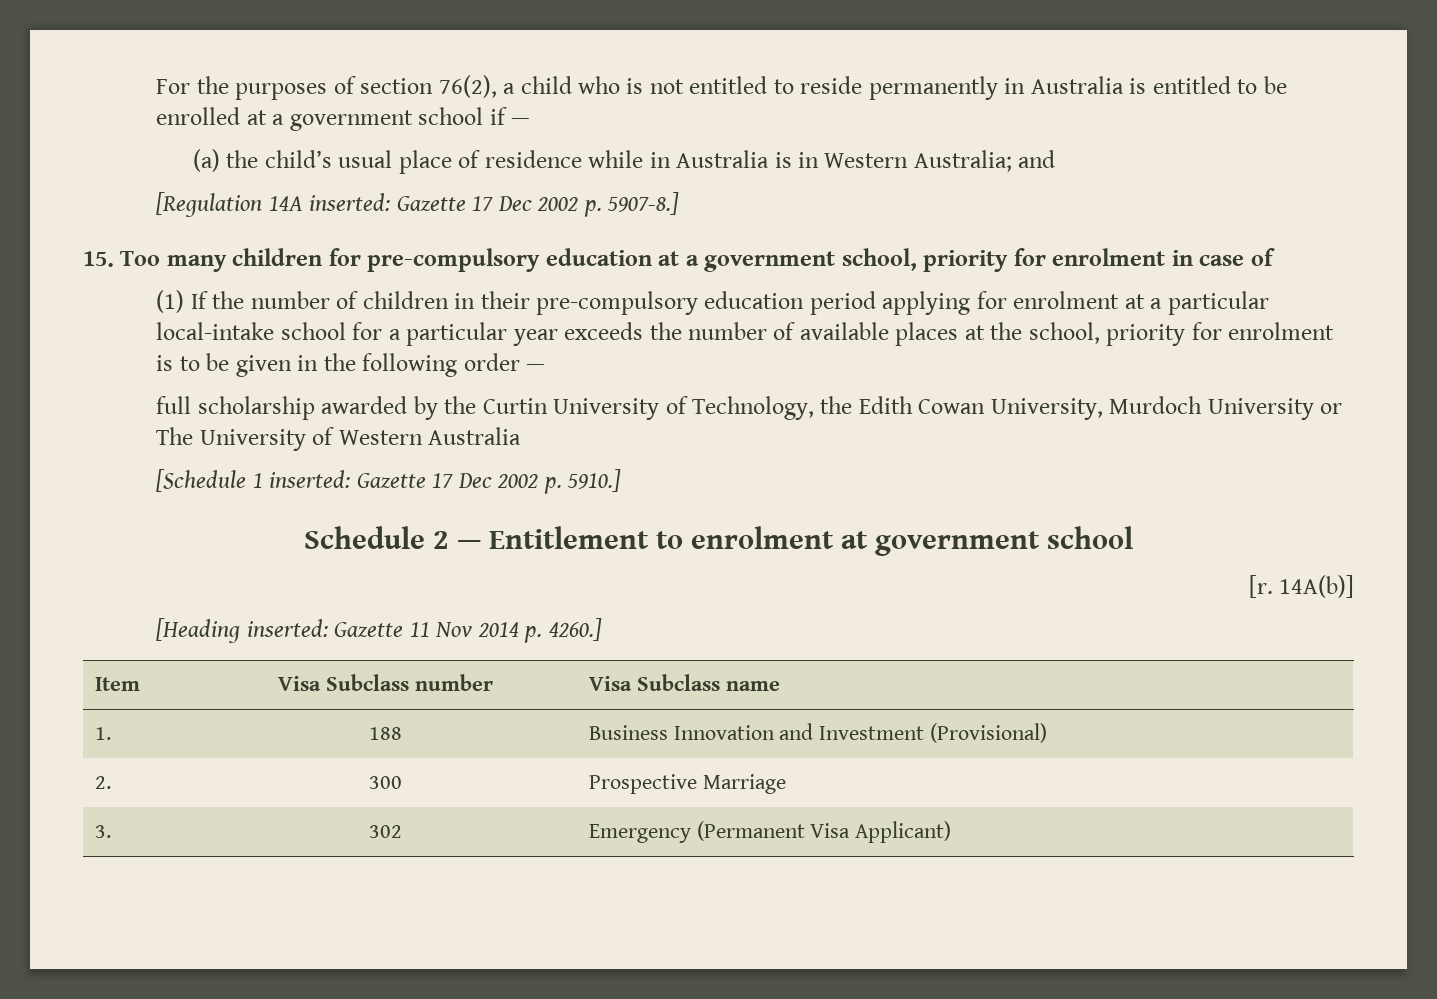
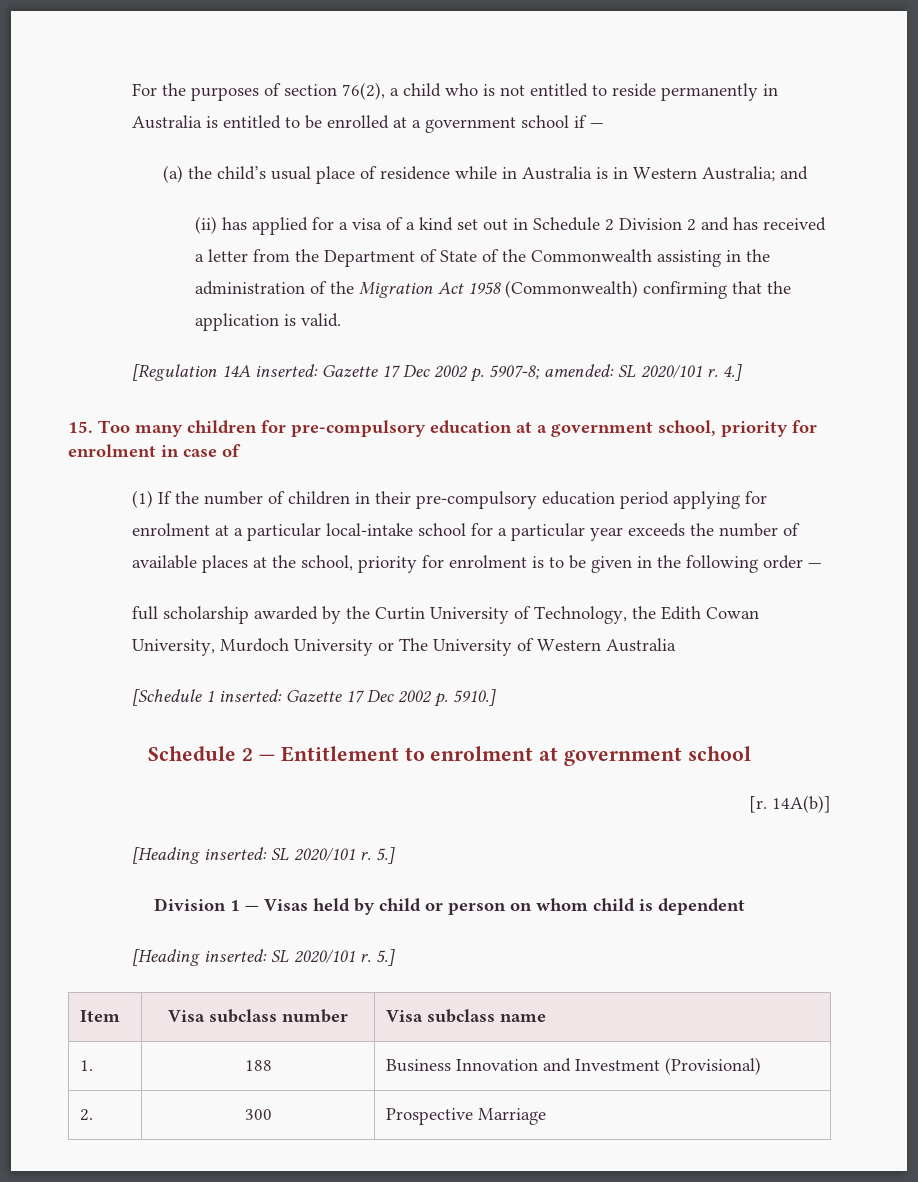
(1056, 159) none -> [195,216,827,235] [195,249,771,267] [195,280,792,299] [195,313,342,331] // (ii) has applied for a visa of a kind set out in Schedule 2 Division 2 and has received a letter from the Department of State of the Commonwealth assisting in the administration of the Migration Act 1958 (Commonwealth) confirming that the application is valid.
[606,192,679,215] 5907-8.] -> [488,364,742,381] 5907-8; amended: SL 2020/101 r. 4.]
[334,618,602,643] Gazette 11 Nov 2014 p. 4260.] -> [270,847,395,864] [154,898,745,915] [131,949,395,966] SL 2020/101 r. 5.] // Division 1 — Visas held by child or person on whom child is dependent // [Heading inserted: SL 2020/101 r. 5.]
[325,674,409,691] Subclass -> [209,1009,277,1023] subclass
[636,674,720,691] Subclass -> [427,1009,496,1023] subclass
[94,825,111,838] [368,825,402,838] [588,821,952,843] // 3. | 302 | Emergency (Permanent Visa Applicant) -> (547, 1116) none

